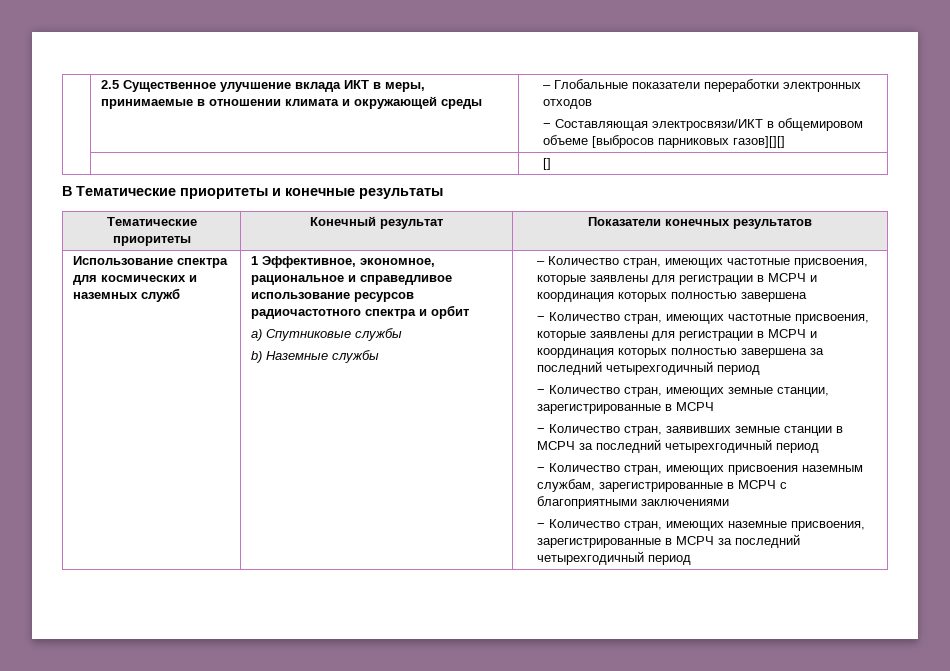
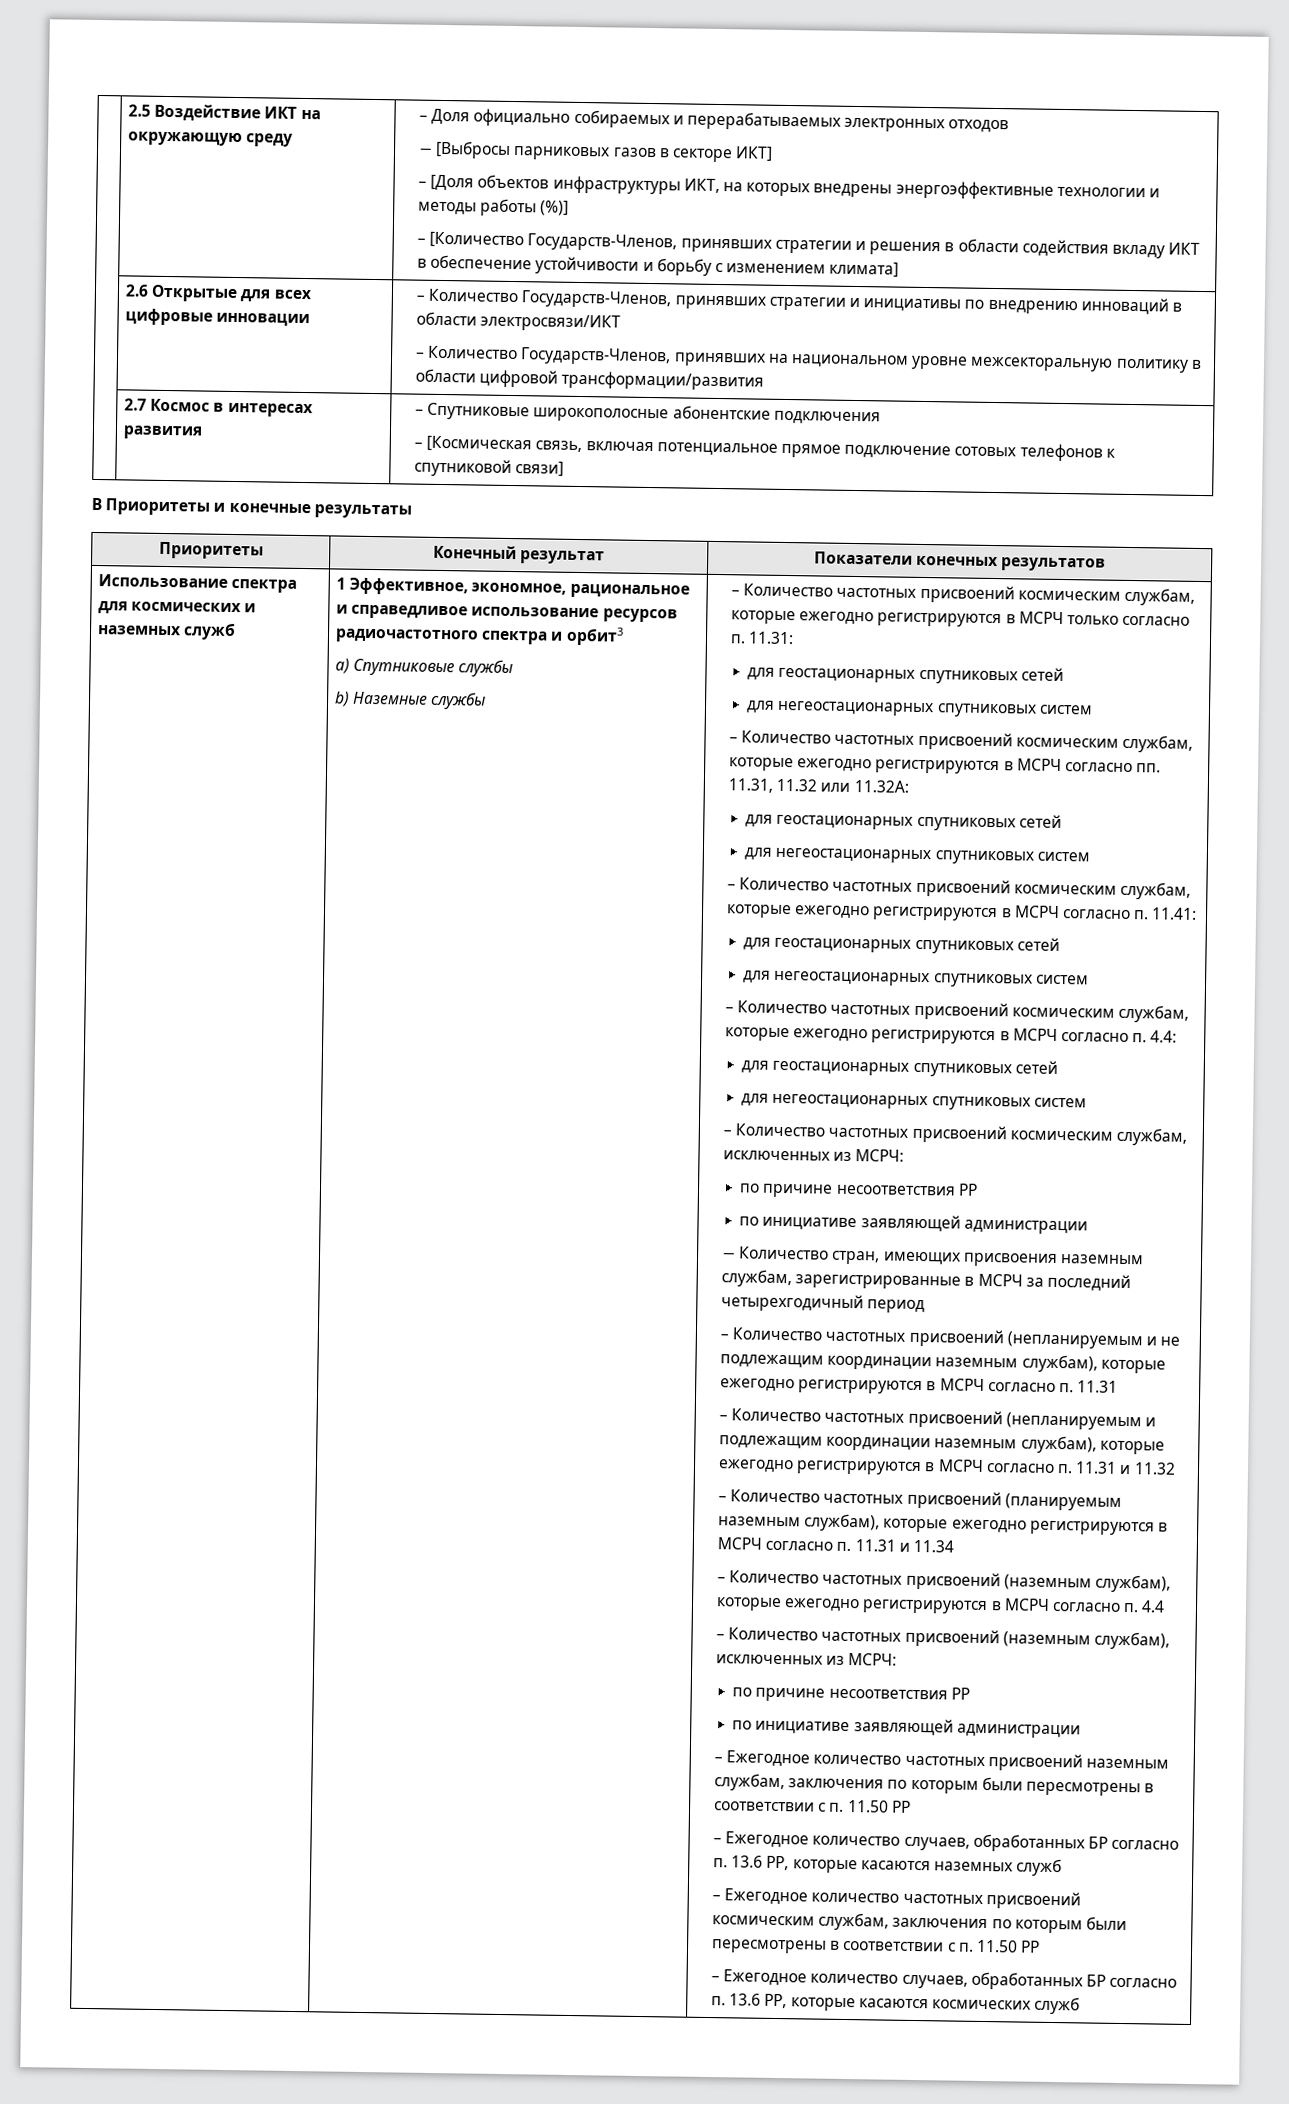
[122,80,425,92] [100,96,482,109] [543,79,862,92] [543,99,593,109] [543,118,864,131] [543,135,786,148] [543,158,552,170] Существенное улучшение вклада ИКТ в меры, принимаемые в отношении климата и окружающей среды | – Глобальные показатели переработки электронных отходов // − Составляющая электросвязи/ИКТ в общемировом объеме [выбросов парниковых газов][][] // | | [] -> [154,103,321,123] [128,131,294,147] [419,108,1010,133] [418,140,774,163] [418,174,1160,200] [418,198,570,217] [417,231,1201,259] [417,254,900,278] [125,284,312,303] [125,308,311,328] [416,288,1182,315] [416,311,622,332] [416,345,1202,373] [415,368,765,391] [124,398,313,418] [123,425,204,440] [415,402,881,425] [414,435,1116,462] [414,458,565,478] Воздействие ИКТ на окружающую среду | – Доля официально собираемых и перерабатываемых электронных отходов // − [Выбросы парниковых газов в секторе ИКТ] // – [Доля объектов инфраструктуры ИКТ, на которых внедрены энергоэффективные технологии и методы работы (%)] // – [Количество Государств-Членов, принявших стратегии и решения в области содействия вкладу ИКТ в обеспечение устойчивости и борьбу с изменением климата] // | 2.6 Открытые для всех цифровые инновации | – Количество Государств-Членов, принявших стратегии и инициативы по внедрению инноваций в области электросвязи/ИКТ // – Количество Государств-Членов, принявших на национальном уровне межсекторальную политику в области цифровой трансформации/развития // | 2.7 Космос в интересах развития | – Спутниковые широкополосные абонентские подключения // – [Космическая связь, включая потенциальное прямое подключение сотовых телефонов к спутниковой связи]
[76,186,268,199] Тематические приоритеты -> [105,498,211,516] Приоритеты
[106,217,197,226] [112,236,191,246] Тематические приоритеты -> [158,541,264,560] Приоритеты
[430,305,469,319] орбит -> [565,626,624,646] орбит3
[623,258,869,268] [537,273,818,285] [537,292,808,302] [537,312,870,324] [537,329,818,341] [537,348,825,358] [537,361,761,375] [537,385,830,397] [537,402,715,414] [537,424,844,436] [537,439,820,453] стран, имеющих частотные присвоения, которые заявлены для регистрации в МСРЧ и координация которых полностью завершена // − Количество стран, имеющих частотные присвоения, которые заявлены для регистрации в МСРЧ и координация которых полностью завершена за последний четырехгодичный период // − Количество стран, имеющих земные станции, зарегистрированные в МСРЧ // − Количество стран, заявивших земные станции в МСРЧ за последний четырехгодичный период -> [836,584,1196,606] [731,610,1191,628] [730,631,795,645] [747,667,1064,685] [746,700,1093,718] [729,730,1194,753] [729,757,1162,775] [728,778,909,793] [745,814,1062,832] [744,847,1090,865] [727,877,1192,900] [726,904,1198,922] [743,937,1060,955] [743,970,1089,988] [725,1000,1190,1023] [725,1027,1178,1045] [741,1060,1058,1078] [741,1093,1087,1111] [723,1123,1188,1146] [723,1149,905,1162] [739,1183,978,1198] [739,1214,1088,1235] частотных присвоений космическим службам, которые ежегодно регистрируются в МСРЧ только согласно п. 11.31: // для геостационарных спутниковых сетей // для негеостационарных спутниковых систем // – Количество частотных присвоений космическим службам, которые ежегодно регистрируются в МСРЧ согласно пп. 11.31, 11.32 или 11.32A: // для геостационарных спутниковых сетей // для негеостационарных спутниковых систем // – Количество частотных присвоений космическим службам, которые ежегодно регистрируются в МСРЧ согласно п. 11.41: // для геостационарных спутниковых сетей // для негеостационарных спутниковых систем // – Количество частотных присвоений космическим службам, которые ежегодно регистрируются в МСРЧ согласно п. 4.4: // для геостационарных спутниковых сетей // для негеостационарных спутниковых систем // – Количество частотных присвоений космическим службам, исключенных из МСРЧ: // по причине несоответствия РР // по инициативе заявляющей администрации
[780,482,788,489] [537,496,730,509] [537,519,866,531] [537,534,801,548] [537,551,692,565] с благоприятными заключениями // − Количество стран, имеющих наземные присвоения, зарегистрированные в МСРЧ за последний четырехгодичный период -> [1025,1273,1132,1292] [721,1293,926,1314] [720,1327,1181,1350] [720,1354,1166,1374] [720,1378,1119,1395] [719,1408,1157,1431] [719,1435,1165,1455] [718,1459,1176,1476] [718,1489,1122,1511] [718,1513,1169,1536] [717,1537,955,1553] [717,1570,1172,1593] [716,1597,1166,1615] [716,1627,1171,1650] [716,1653,898,1666] [732,1687,970,1702] [732,1718,1081,1739] [714,1750,1170,1772] [714,1773,1155,1797] [714,1800,911,1813] [713,1831,1180,1853] [713,1855,1063,1877] [712,1888,1081,1910] [712,1912,1128,1934] [711,1939,1041,1954] [711,1969,1178,1991] [711,1993,1081,2015] за последний четырехгодичный период // – Количество частотных присвоений (непланируемым и не подлежащим координации наземным службам), которые ежегодно регистрируются в МСРЧ согласно п. 11.31 // – Количество частотных присвоений (непланируемым и подлежащим координации наземным службам), которые ежегодно регистрируются в МСРЧ согласно п. 11.31 и 11.32 // – Количество частотных присвоений (планируемым наземным службам), которые ежегодно регистрируются в МСРЧ согласно п. 11.31 и 11.34 // – Количество частотных присвоений (наземным службам), которые ежегодно регистрируются в МСРЧ согласно п. 4.4 // – Количество частотных присвоений (наземным службам), исключенных из МСРЧ: // по причине несоответствия РР // по инициативе заявляющей администрации // – Ежегодное количество частотных присвоений наземным службам, заключения по которым были пересмотрены в соответствии с п. 11.50 РР // – Ежегодное количество случаев, обработанных БР согласно п. 13.6 РР, которые касаются наземных служб // – Ежегодное количество частотных присвоений космическим службам, заключения по которым были пересмотрены в соответствии с п. 11.50 РР // – Ежегодное количество случаев, обработанных БР согласно п. 13.6 РР, которые касаются космических служб

